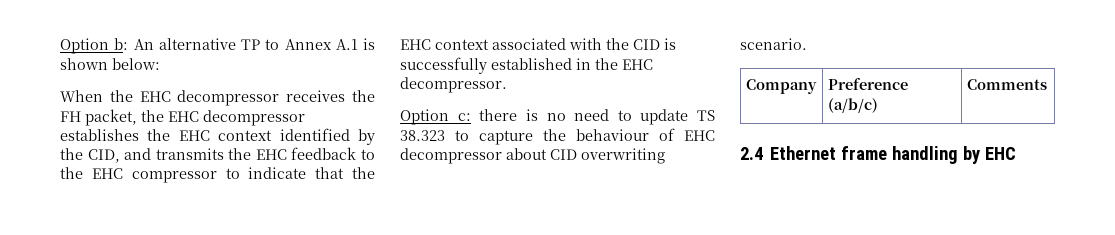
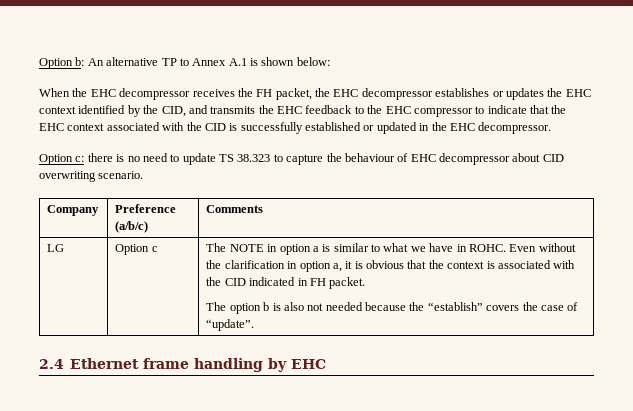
(139, 135) none -> [492,88,544,100] or updates
(572, 64) none -> [363,122,417,134] or updated
(1047, 84) none -> [47,244,65,252] [115,244,158,255] [206,243,576,255] [206,260,576,272] [206,277,366,289] [206,302,579,314] [206,319,255,331] // LG | Option c | The NOTE in option a is similar to what we have in ROHC. Even without the clarification in option a, it is obvious that the context is associated with the CID indicated in FH packet. // The option b is also not needed because the “establish” covers the case of “update”.

